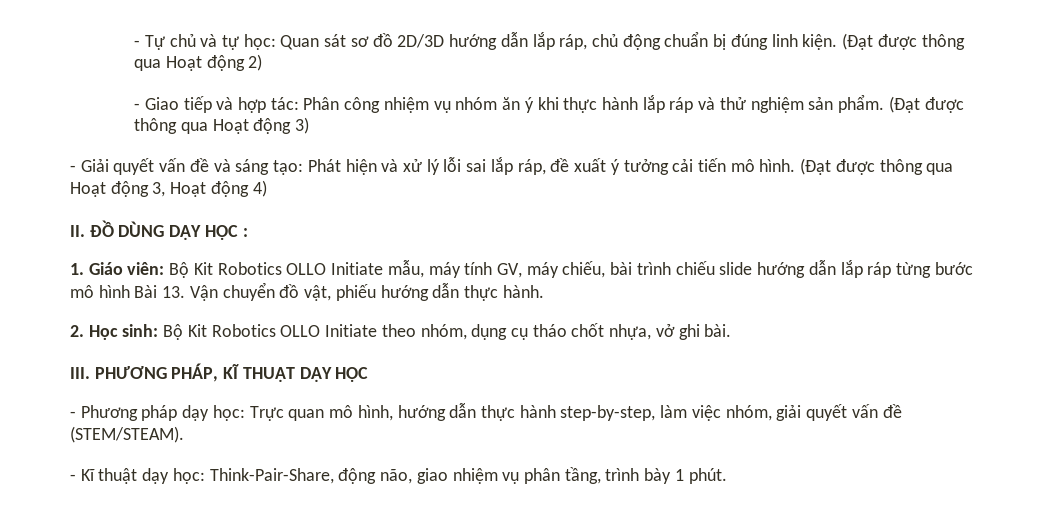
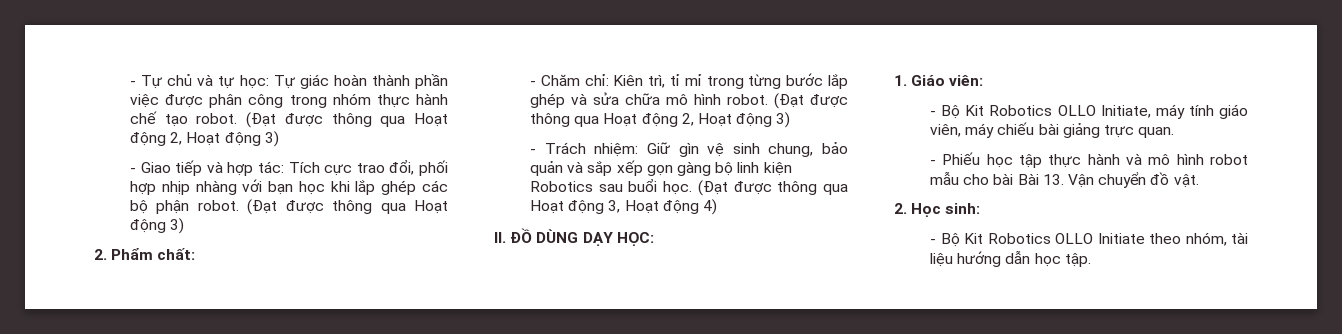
[280,31,965,50] [134,54,263,71] Quan sát sơ đồ 2D/3D hướng dẫn lắp ráp, chủ động chuẩn bị đúng linh kiện. (Đạt được thông qua Hoạt động 2) -> [273,74,448,89] [130,93,448,108] [130,111,449,128] [130,131,279,147] Tự giác hoàn thành phần việc được phân công trong nhóm thực hành chế tạo robot. (Đạt được thông qua Hoạt động 2, Hoạt động 3)
[303,94,885,113] Phân công nhiệm vụ nhóm ăn ý khi thực hành lắp ráp và thử nghiệm sản phẩm. -> [288,160,448,176] [130,179,449,195] [130,200,239,214] Tích cực trao đổi, phối hợp nhịp nhàng với bạn học khi lắp ghép các bộ phận robot.
[70,157,796,175] - Giải quyết vấn đề và sáng tạo: Phát hiện và xử lý lỗi sai lắp ráp, đề xuất ý tưởng cải tiến mô hình. -> [94,248,196,260] [530,73,848,89] [530,92,848,109] [530,112,791,128] [530,142,848,157] [530,160,792,176] [530,179,693,195] 2. Phẩm chất: // - Chăm chỉ: Kiên trì, tỉ mỉ trong từng bước lắp ghép và sửa chữa mô hình robot. (Đạt được thông qua Hoạt động 2, Hoạt động 3) // - Trách nhiệm: Giữ gìn vệ sinh chung, bảo quản và sắp xếp gọn gàng bộ linh kiện Robotics sau buổi học.
[204,225,248,240] HỌC : -> [616,232,654,246] HỌC:
[169,260,973,278] [70,285,130,298] Bộ Kit Robotics OLLO Initiate mẫu, máy tính GV, máy chiếu, bài trình chiếu slide hướng dẫn lắp ráp từng bước mô hình -> [930,104,1248,119] [930,122,1175,138] [930,152,1248,168] [930,171,1014,185] // - Bộ Kit Robotics OLLO Initiate, máy tính giáo viên, máy chiếu bài giảng trực quan. // - Phiếu học tập thực hành và mô hình robot mẫu cho bài
[304,283,544,301] vật, phiếu hướng dẫn thực hành. -> [1173,174,1199,188] vật.
(159, 330) none -> [930,239,937,244] // -
[471,323,732,340] [70,363,369,382] [70,403,902,421] [70,426,184,443] [70,467,727,484] dụng cụ tháo chốt nhựa, vở ghi bài. // III. PHƯƠNG PHÁP, KĨ THUẬT DẠY HỌC // - Phương pháp dạy học: Trực quan mô hình, hướng dẫn thực hành step-by-step, làm việc nhóm, giải quyết vấn đề (STEM/STEAM). // - Kĩ thuật dạy học: Think-Pair-Share, động não, giao nhiệm vụ phân tầng, trình bày 1 phút. -> [1231,232,1248,244] [930,250,1091,267] tài liệu hướng dẫn học tập.

